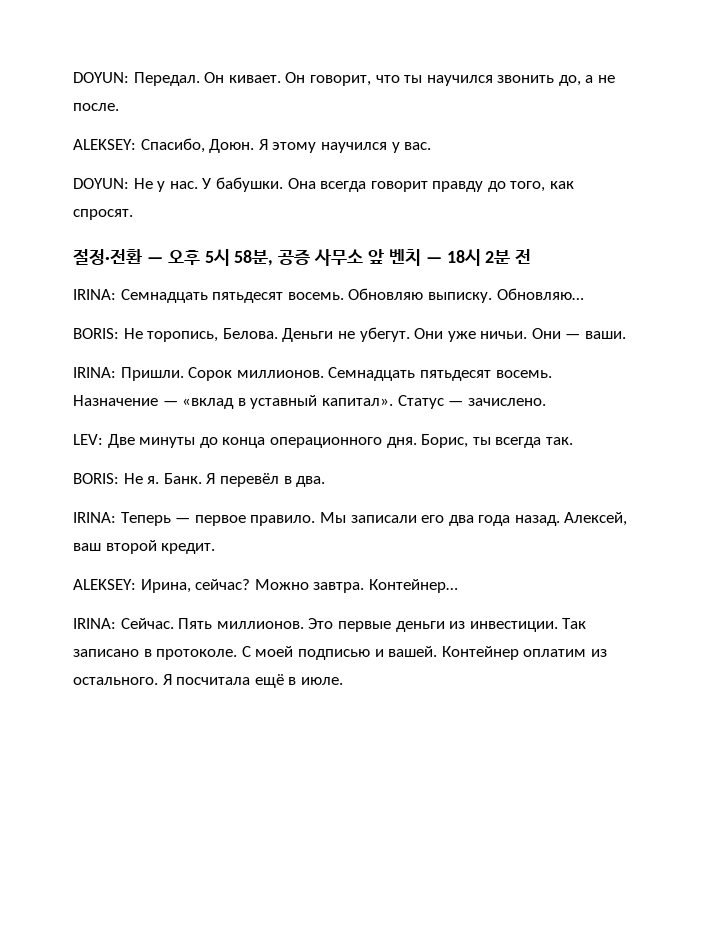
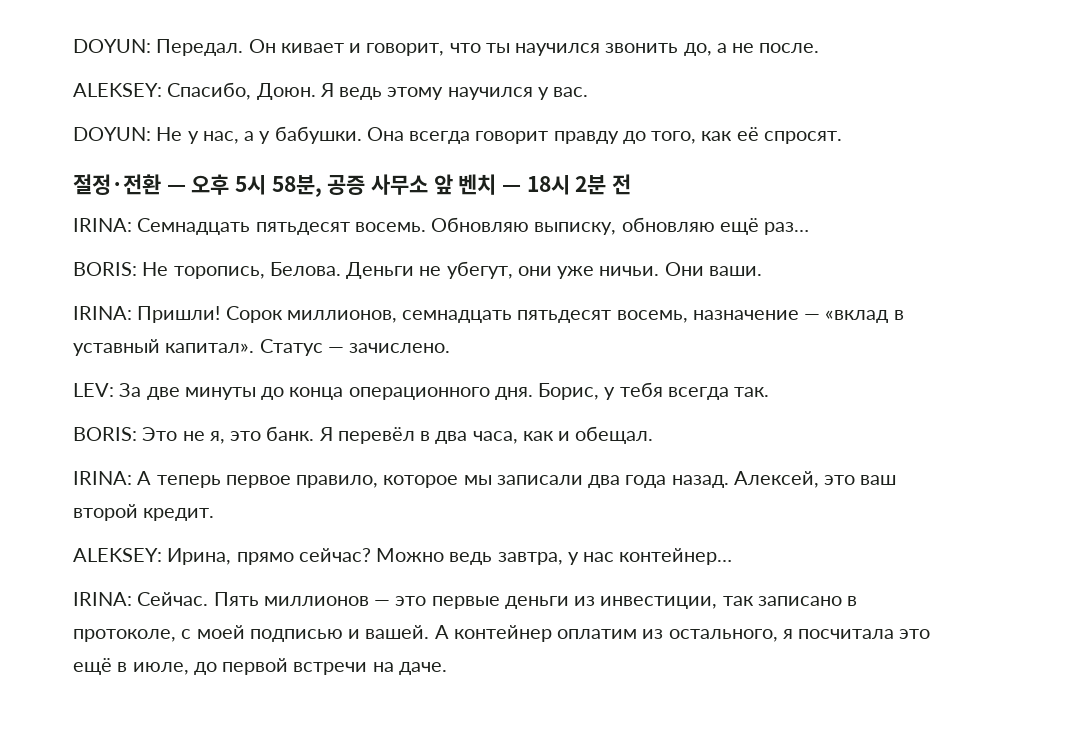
[228,72,306,83] кивает. Он -> [280,43,362,53] кивает и
(268, 144) none -> [339,87,383,100] ведь
[169,178,212,189] нас. У -> [202,131,271,144] нас, а у
(575, 185) none -> [736,127,759,141] её
[427,288,584,303] выписку. Обновляю… -> [534,217,810,235] выписку, обновляю ещё раз…
[359,327,444,342] убегут. Они -> [446,261,552,279] убегут, они
[565,334,581,339] — -> (704, 269) none
[120,367,552,381] [73,395,158,406] Пришли. Сорок миллионов. Семнадцать пятьдесят восемь. Назначение -> [137,306,799,323] Пришли! Сорок миллионов, семнадцать пятьдесят восемь, назначение
[107,434,135,448] Две -> [119,383,180,400] За две
[472,437,491,445] ты -> [604,382,663,400] у тебя
[123,473,326,487] [73,512,445,526] Не я. Банк. Я перевёл в два. // IRINA: Теперь — первое правило. Мы записали его -> [142,426,654,444] [73,471,583,488] Это не я, это банк. Я перевёл в два часа, как и обещал. // IRINA: А теперь первое правило, которое мы записали
(628, 519) none -> [824,475,856,485] это
(191, 586) none -> [236,552,294,565] прямо
[313,579,458,593] [73,618,587,632] [73,646,607,660] [73,674,343,688] завтра. Контейнер… // IRINA: Сейчас. Пять миллионов. Это первые деньги из инвестиции. Так записано в протоколе. С моей подписью и вашей. Контейнер оплатим из остального. Я посчитала ещё в июле. -> [449,548,733,565] [73,592,858,609] [73,625,931,642] [73,658,447,675] ведь завтра, у нас контейнер… // IRINA: Сейчас. Пять миллионов — это первые деньги из инвестиции, так записано в протоколе, с моей подписью и вашей. А контейнер оплатим из остального, я посчитала это ещё в июле, до первой встречи на даче.

